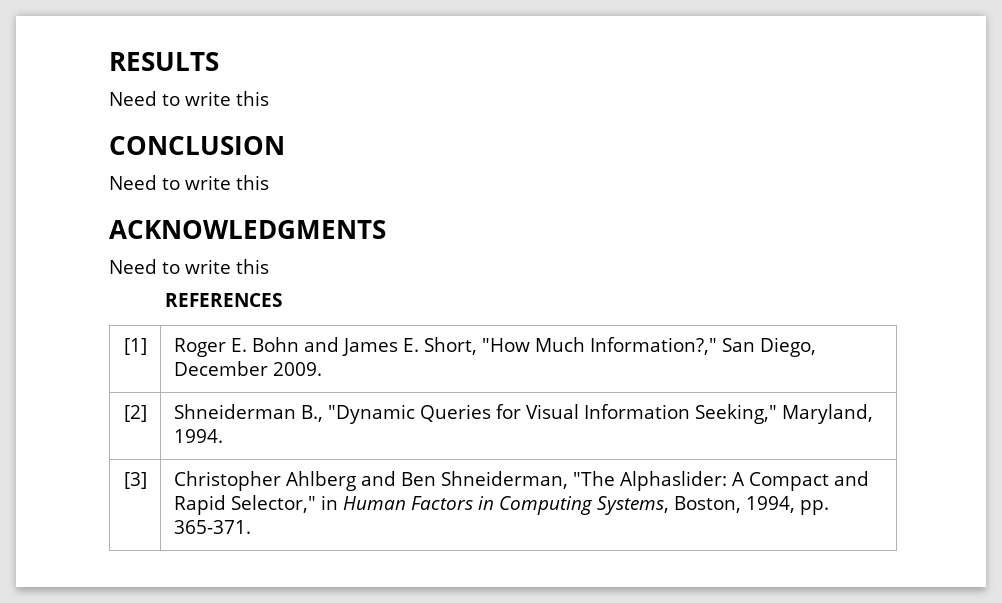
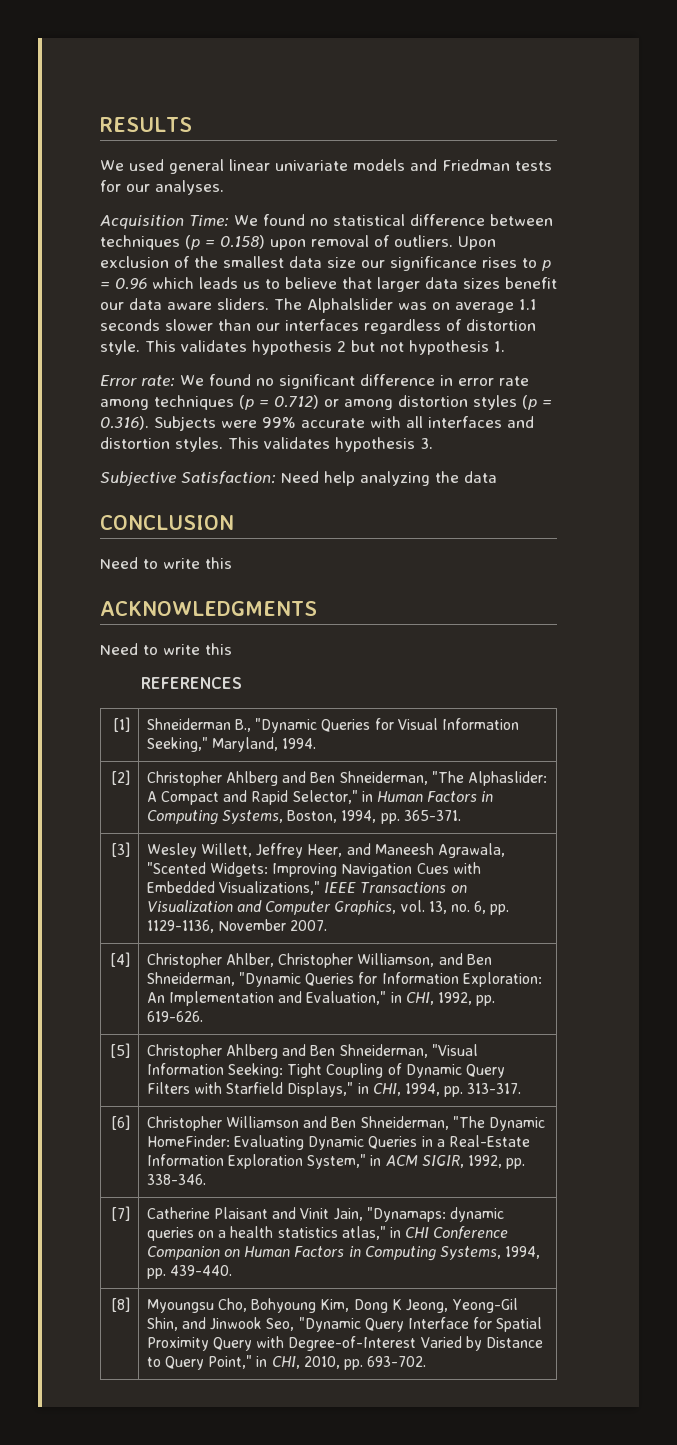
[109,91,269,106] Need to write this -> [100,159,552,174] [100,180,224,195] [100,214,553,229] [100,235,496,250] [100,256,551,271] [100,277,557,292] [100,298,537,313] [100,319,536,334] [100,340,505,355] [100,374,529,389] [100,395,552,410] [100,416,534,431] [100,437,433,452] [100,471,497,486] We used general linear univariate models and Friedman tests for our analyses. // Acquisition Time: We found no statistical difference between techniques (p = 0.158) upon removal of outliers. Upon exclusion of the smallest data size our significance rises to p = 0.96 which leads us to believe that larger data sizes benefit our data aware sliders. The Alphalslider was on average 1.1 seconds slower than our interfaces regardless of distortion style. This validates hypothesis 2 but not hypothesis 1. // Error rate: We found no significant difference in error rate among techniques (p = 0.712) or among distortion styles (p = 0.316). Subjects were 99% accurate with all interfaces and distortion styles. This validates hypothesis 3. // Subjective Satisfaction: Need help analyzing the data
[173,337,816,357] [173,361,322,376] [124,405,148,422] | Roger E. Bohn and James E. Short, "How Much Information?," San Diego, December 2009. // [2] -> (131, 724) none
[124,472,148,489] [3] -> [111,770,131,785] [2]
(251, 527) none -> [111,842,131,857] [146,843,505,858] [146,862,481,877] [146,881,467,895] [146,900,510,915] [146,919,328,933] [110,952,131,967] [146,953,492,968] [146,972,542,987] [146,991,496,1006] [146,1011,203,1022] [110,1043,131,1058] [146,1044,478,1059] [146,1063,505,1078] [146,1082,522,1097] [111,1115,131,1130] [146,1116,545,1131] [146,1135,530,1150] [146,1154,526,1169] [146,1174,206,1185] [111,1206,131,1221] [146,1207,504,1222] [146,1226,509,1241] [146,1246,541,1261] [146,1265,232,1279] [111,1297,131,1312] [146,1298,519,1313] [146,1317,543,1332] [146,1336,543,1351] [146,1355,427,1370] // [3] | Wesley Willett, Jeffrey Heer, and Maneesh Agrawala, "Scented Widgets: Improving Navigation Cues with Embedded Visualizations," IEEE Transactions on Visualization and Computer Graphics, vol. 13, no. 6, pp. 1129-1136, November 2007. // [4] | Christopher Ahlber, Christopher Williamson, and Ben Shneiderman, "Dynamic Queries for Information Exploration: An Implementation and Evaluation," in CHI, 1992, pp. 619-626. // [5] | Christopher Ahlberg and Ben Shneiderman, "Visual Information Seeking: Tight Coupling of Dynamic Query Filters with Starfield Displays," in CHI, 1994, pp. 313-317. // [6] | Christopher Williamson and Ben Shneiderman, "The Dynamic HomeFinder: Evaluating Dynamic Queries in a Real-Estate Information Exploration System," in ACM SIGIR, 1992, pp. 338-346. // [7] | Catherine Plaisant and Vinit Jain, "Dynamaps: dynamic queries on a health statistics atlas," in CHI Conference Companion on Human Factors in Computing Systems, 1994, pp. 439-440. // [8] | Myoungsu Cho, Bohyoung Kim, Dong K Jeong, Yeong-Gil Shin, and Jinwook Seo, "Dynamic Query Interface for Spatial Proximity Query with Degree-of-Interest Varied by Distance to Query Point," in CHI, 2010, pp. 693-702.

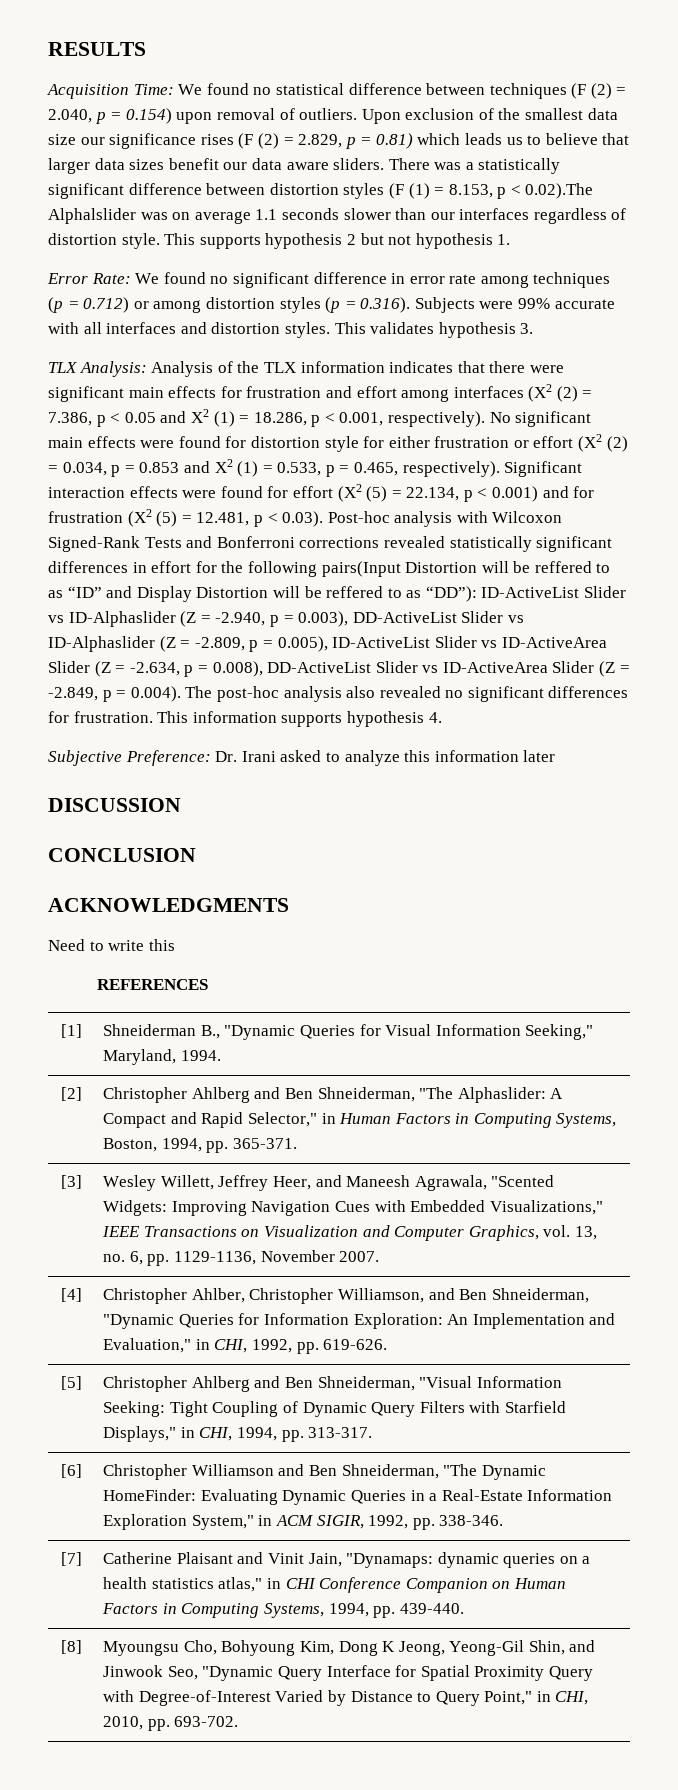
[100,159,552,174] [100,180,224,195] // We used general linear univariate models and Friedman tests for our analyses. -> (146, 49) none
[185,235,265,250] (p = 0.158) -> [571,83,627,99] [48,108,172,124] (F (2) = 2.040, p = 0.154)
[522,258,551,271] [100,278,147,290] to p = 0.96 -> [238,133,413,149] (F (2) = 2.829, p = 0.81)
[274,298,302,310] The -> [388,158,561,174] [48,183,594,199] There was a statistically significant difference between distortion styles (F (1) = 8.153, p < 0.02).The
[181,340,247,352] validates -> [199,235,261,249] supports
[141,375,175,387] rate: -> [91,273,131,284] Rate:
[100,471,497,486] [100,515,234,530] [100,557,232,569] Subjective Satisfaction: Need help analyzing the data // CONCLUSION // Need to write this -> [48,361,564,377] [48,384,593,402] [48,409,592,427] [48,434,628,452] [48,459,583,477] [48,484,595,502] [48,509,563,527] [48,536,613,552] [48,561,611,577] [48,586,627,602] [48,611,524,627] [48,636,607,652] [48,661,630,677] [48,686,629,702] [48,711,442,727] [48,750,556,766] [48,798,181,812] [48,848,196,862] TLX Analysis: Analysis of the TLX information indicates that there were significant main effects for frustration and effort among interfaces (Χ2 (2) = 7.386, p < 0.05 and Χ2 (1) = 18.286, p < 0.001, respectively). No significant main effects were found for distortion style for either frustration or effort (Χ2 (2) = 0.034, p = 0.853 and Χ2 (1) = 0.533, p = 0.465, respectively). Significant interaction effects were found for effort (Χ2 (5) = 22.134, p < 0.001) and for frustration (Χ2 (5) = 12.481, p < 0.03). Post-hoc analysis with Wilcoxon Signed-Rank Tests and Bonferroni corrections revealed statistically significant differences in effort for the following pairs(Input Distortion will be reffered to as “ID” and Display Distortion will be reffered to as “DD”): ID-ActiveList Slider vs ID-Alphaslider (Z = -2.940, p = 0.003), DD-ActiveList Slider vs ID-Alphaslider (Z = -2.809, p = 0.005), ID-ActiveList Slider vs ID-ActiveArea Slider (Z = -2.634, p = 0.008), DD-ActiveList Slider vs ID-ActiveArea Slider (Z = -2.849, p = 0.004). The post-hoc analysis also revealed no significant differences for frustration. This information supports hypothesis 4. // Subjective Preference: Dr. Irani asked to analyze this information later // DISCUSSION // CONCLUSION

